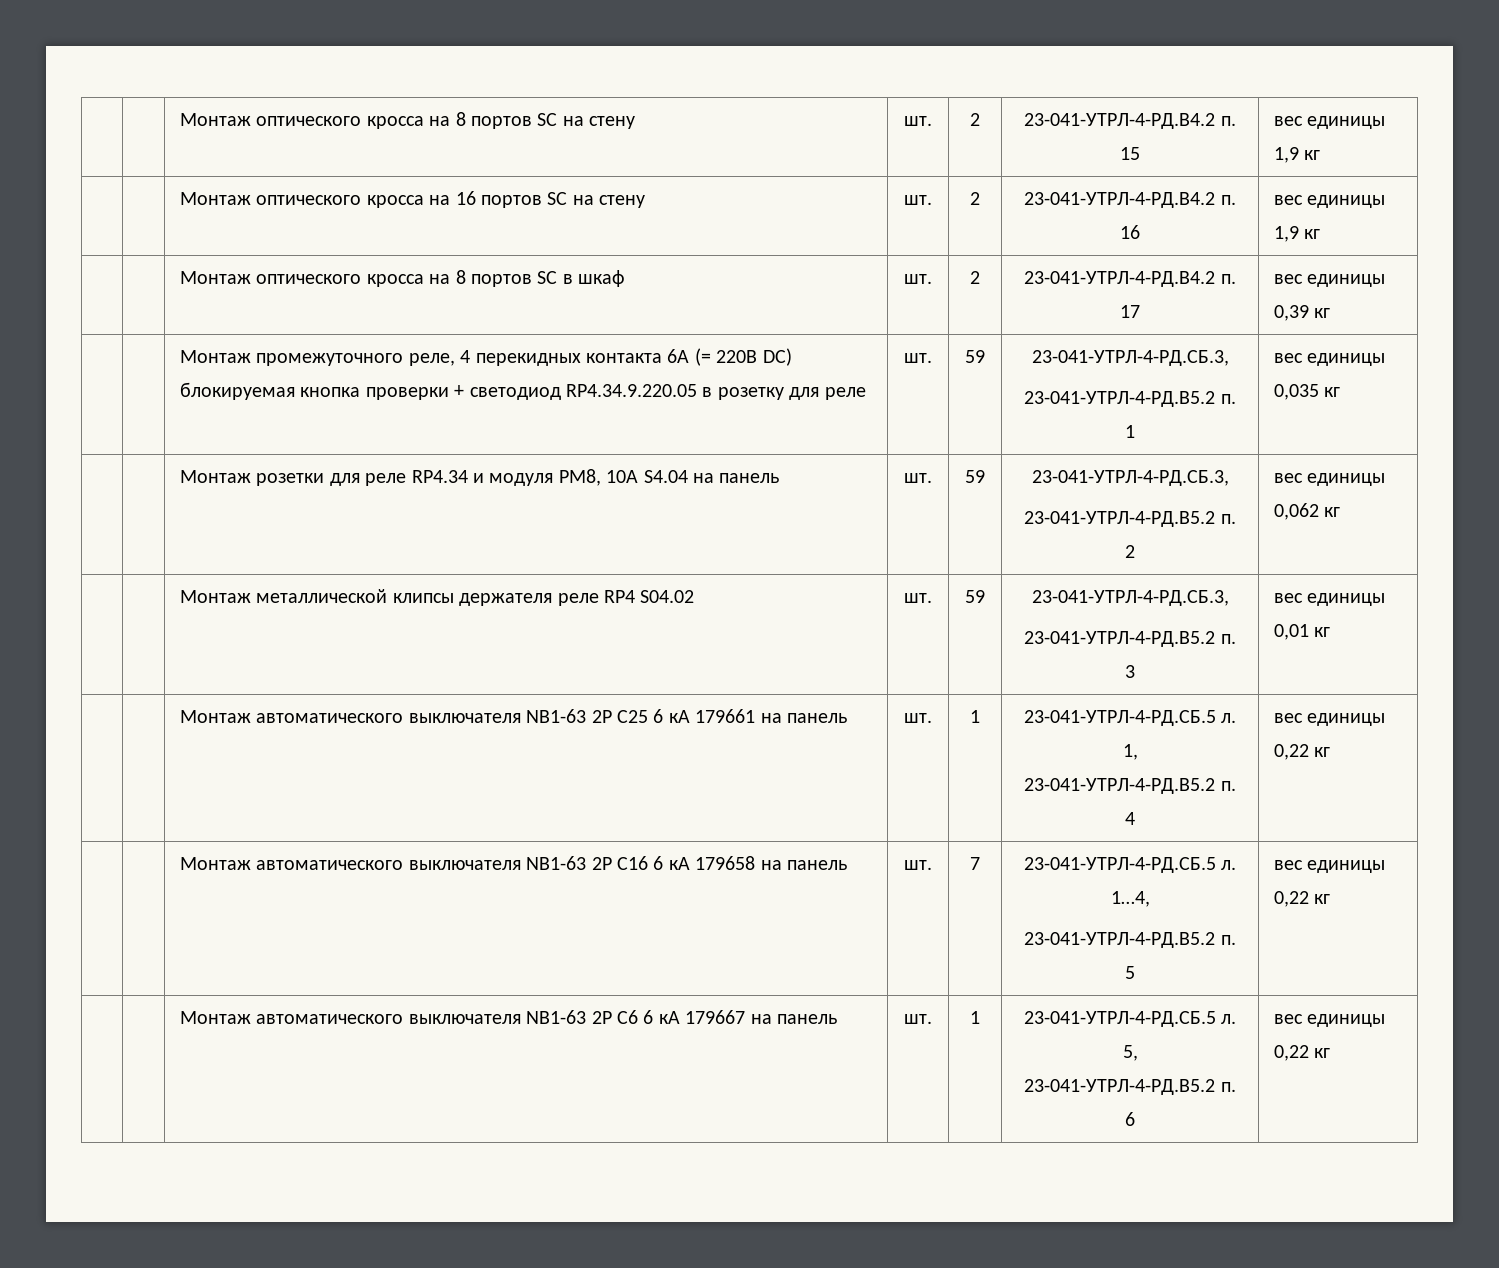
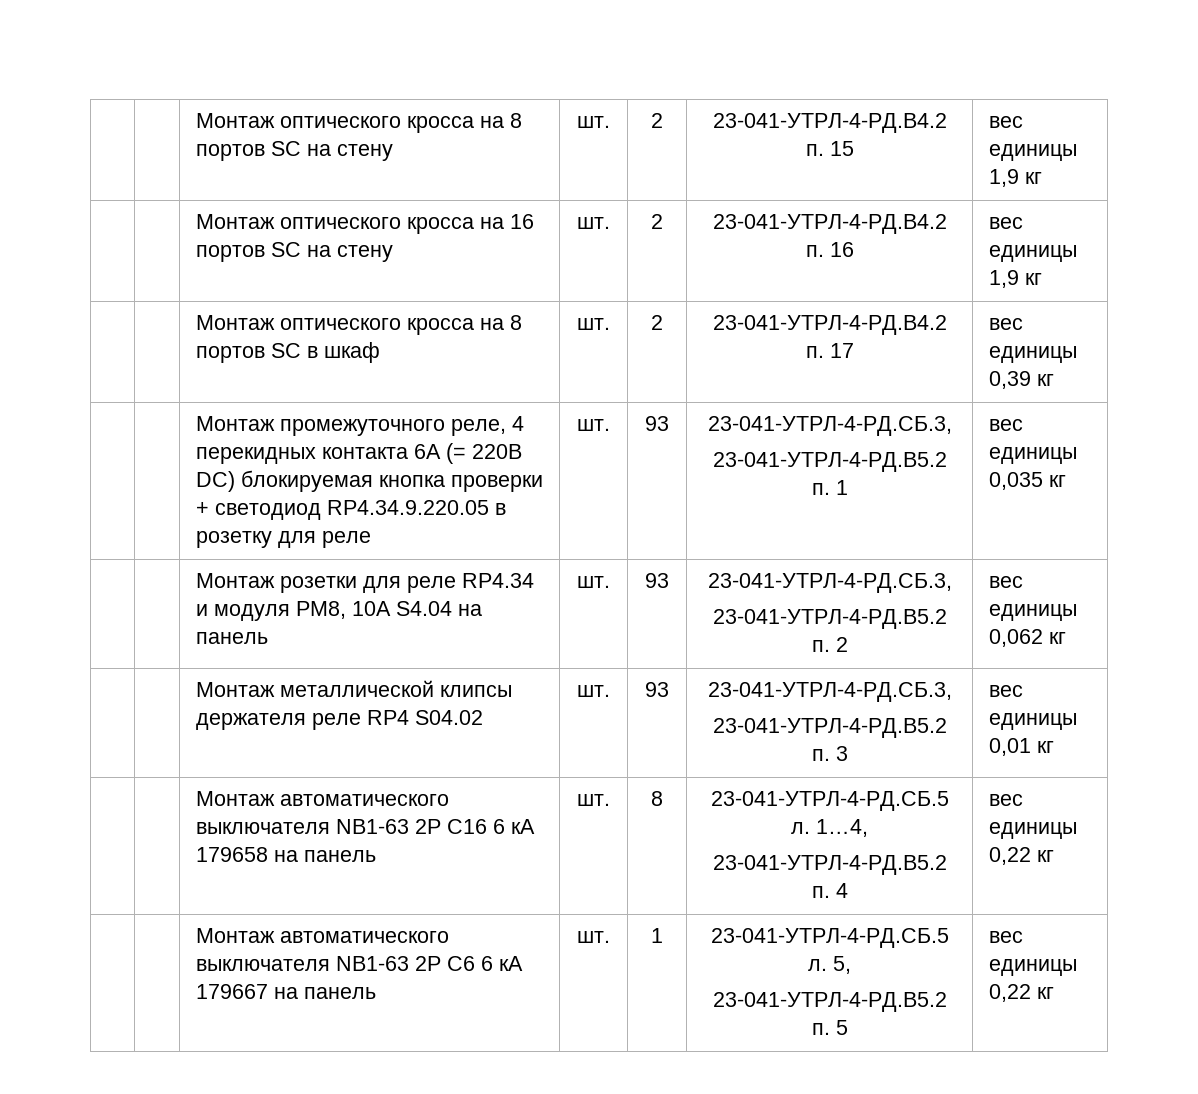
[965,350,985,363] 59 -> [645,416,669,431] 93
[965,470,985,483] 59 -> [645,573,669,588] 93
[965,590,985,603] 59 -> [645,682,669,697] 93
[179,709,847,723] [904,713,932,723] [970,710,980,723] [1023,710,1237,726] [1122,744,1138,760] [1024,778,1236,794] [1125,812,1135,825] [1273,713,1386,726] [1273,744,1331,760] // | | Монтаж автоматического выключателя NB1-63 2P C25 6 кА 179661 на панель | шт. | 1 | 23-041-УТРЛ-4-РД.СБ.5 л. 1, // 23-041-УТРЛ-4-РД.В5.2 п. 4 | вес единицы 0,22 кг -> (1054, 747) none
[970,857,980,870] 7 -> [651,791,663,806] 8
[1125,966,1135,979] 5 -> [835,883,848,898] 4
[1125,1112,1135,1126] 6 -> [835,1020,848,1035] 5

